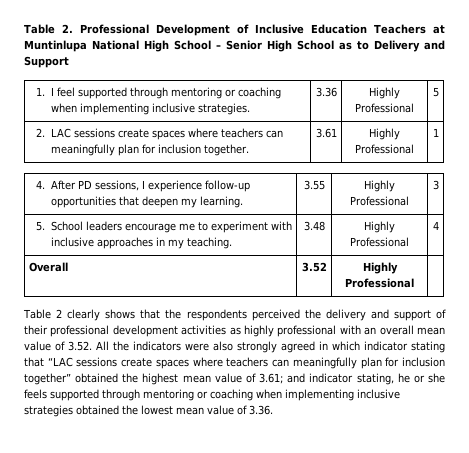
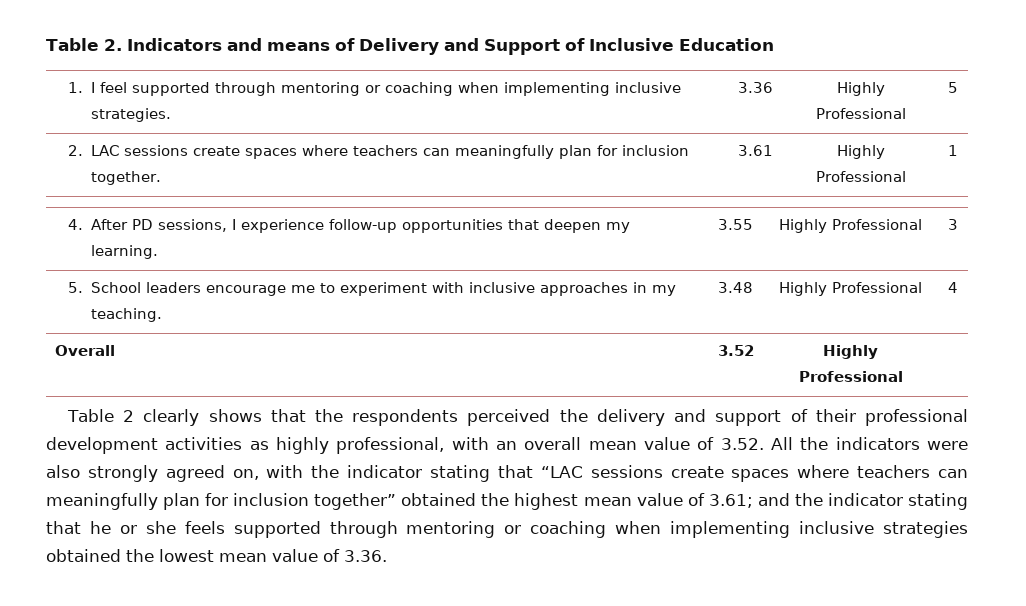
[79,24,445,36] [24,40,445,52] [24,56,69,68] Professional Development of Inclusive Education Teachers at Muntinlupa National High School – Senior High School as to Delivery and Support -> [126,38,774,55] Indicators and means of Delivery and Support of Inclusive Education
[277,325,337,337] professional -> [336,437,445,454] professional,
[319,341,360,351] in which -> [232,465,340,480] on, with the
[309,373,394,385] indicator stating, -> [794,493,969,510] [46,521,81,534] the indicator stating that

